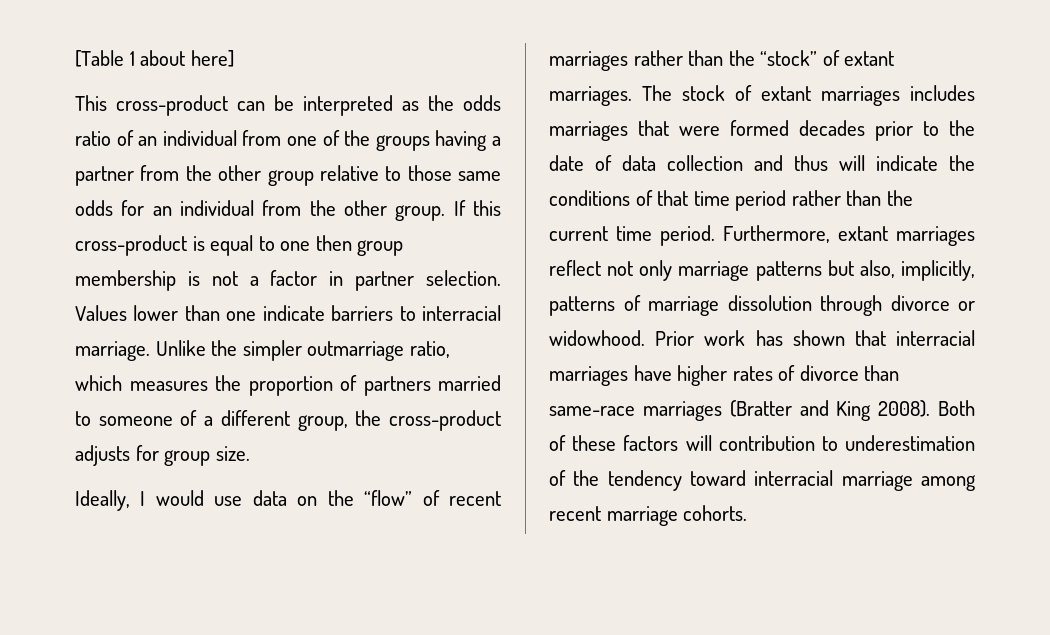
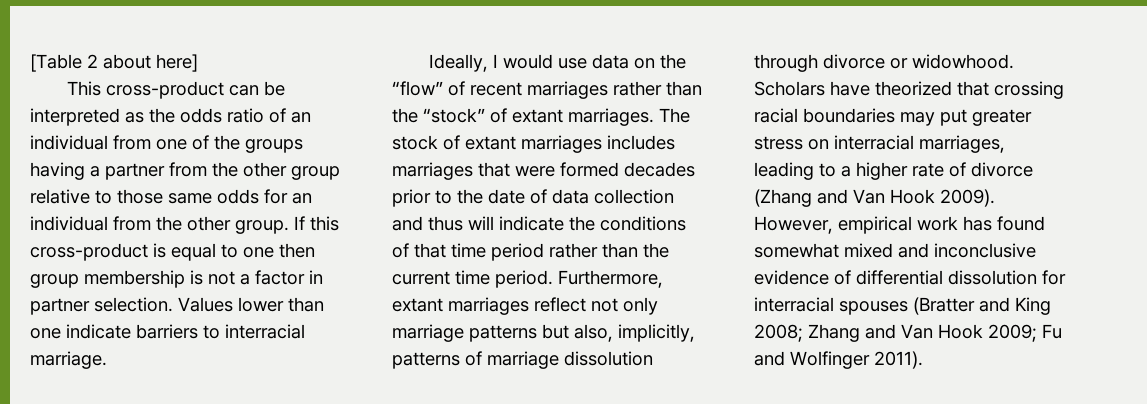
[129,51,135,66] 1 -> [87,54,98,68] 2
[155,340,450,361] [75,375,501,396] [75,410,501,431] [75,445,250,466] Unlike the simpler outmarriage ratio, which measures the proportion of partners married to someone of a different group, the cross-product adjusts for group size. -> (107, 360) none
[655,330,976,346] [549,365,900,386] [549,400,975,421] [549,435,975,451] [549,470,976,491] [549,505,748,526] Prior work has shown that interracial marriages have higher rates of divorce than same-race marriages (Bratter and King 2008). Both of these factors will contribution to underestimation of the tendency toward interracial marriage among recent marriage cohorts. -> [754,81,1064,99] [754,108,1032,126] [754,135,1005,153] [754,162,1033,180] [754,189,995,207] [754,216,1045,234] [754,243,1036,258] [754,270,1066,285] [754,297,1051,315] [754,324,1062,342] [754,351,923,369] Scholars have theorized that crossing racial boundaries may put greater stress on interracial marriages, leading to a higher rate of divorce (Zhang and Van Hook 2009). However, empirical work has found somewhat mixed and inconclusive evidence of differential dissolution for interracial spouses (Bratter and King 2008; Zhang and Van Hook 2009; Fu and Wolfinger 2011).

